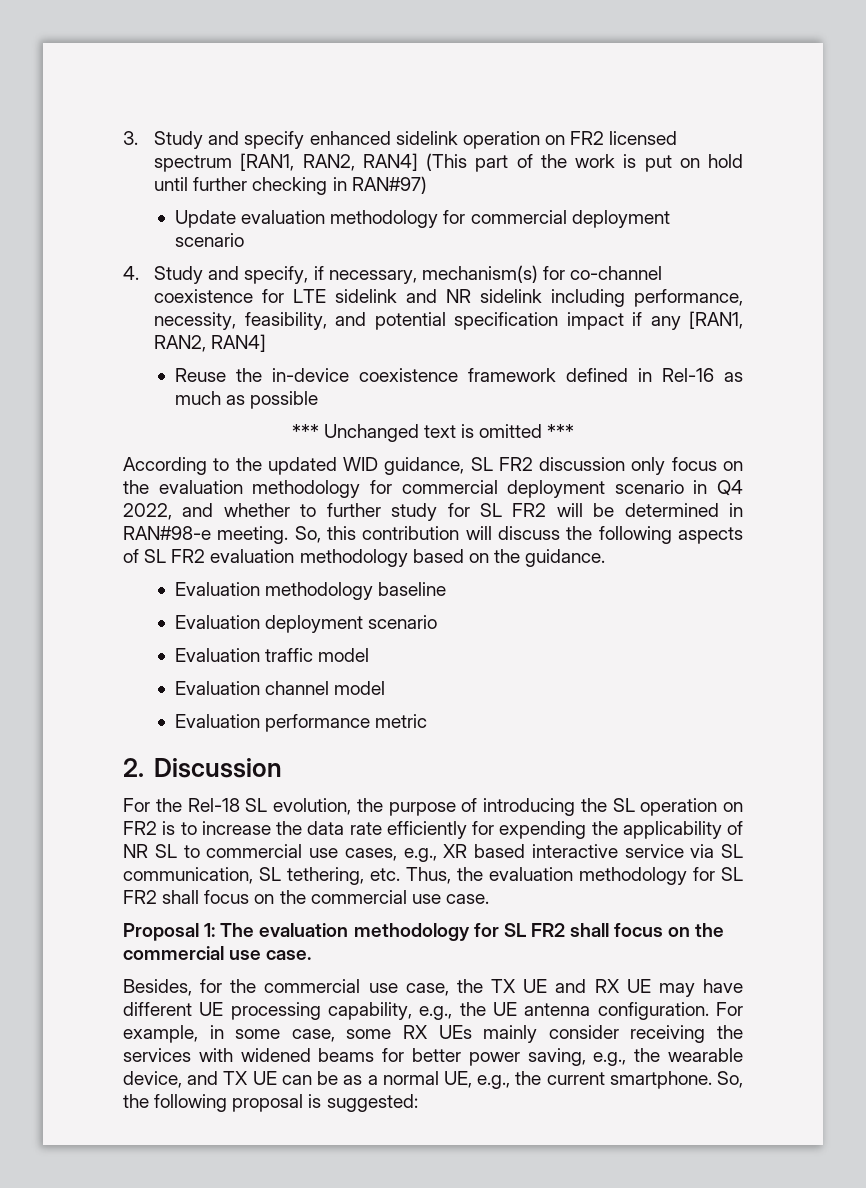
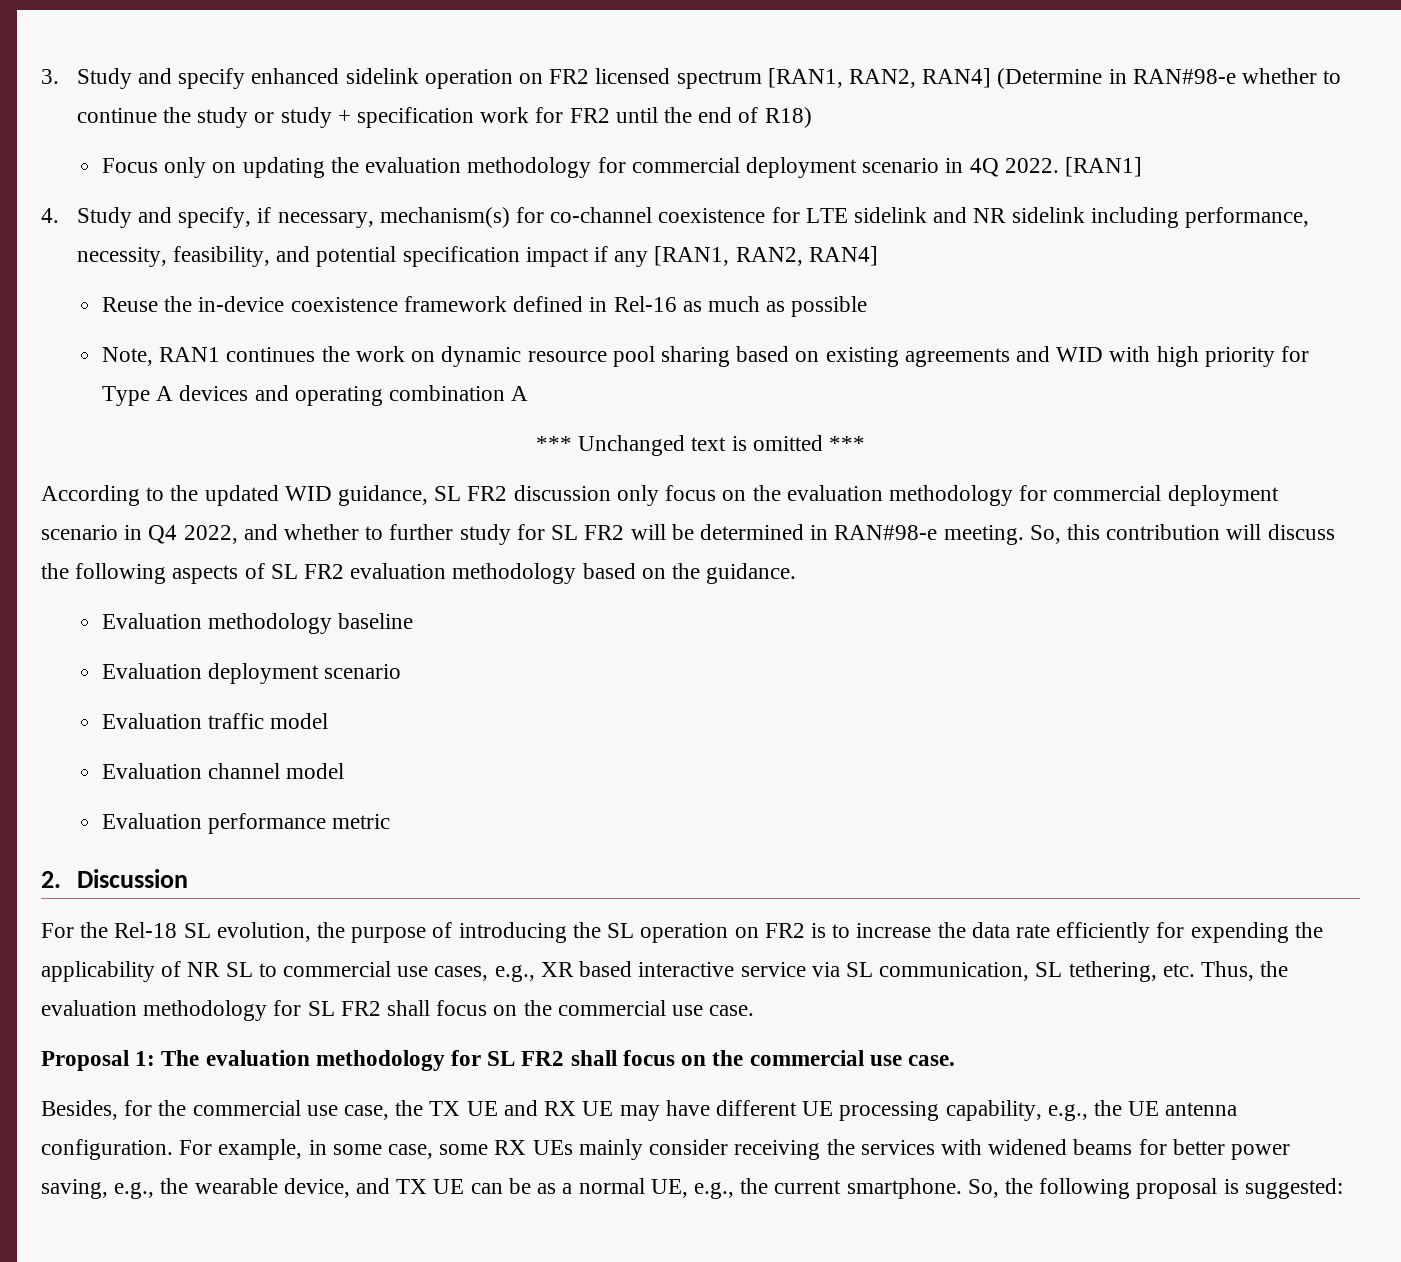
[426,153,744,172] [154,176,427,195] [175,210,670,228] [175,233,245,247] (This part of the work is put on hold until further checking in RAN#97) // Update evaluation methodology for commercial deployment scenario -> [997,68,1342,89] [76,107,812,128] [102,157,1142,178] (Determine in RAN#98-e whether to continue the study or study + specification work for FR2 until the end of R18) // Focus only on updating the evaluation methodology for commercial deployment scenario in 4Q 2022. [RAN1]
(319, 400) none -> [102,346,1310,367] [102,385,529,406] // Note, RAN1 continues the work on dynamic resource pool sharing based on existing agreements and WID with high priority for Type A devices and operating combination A

